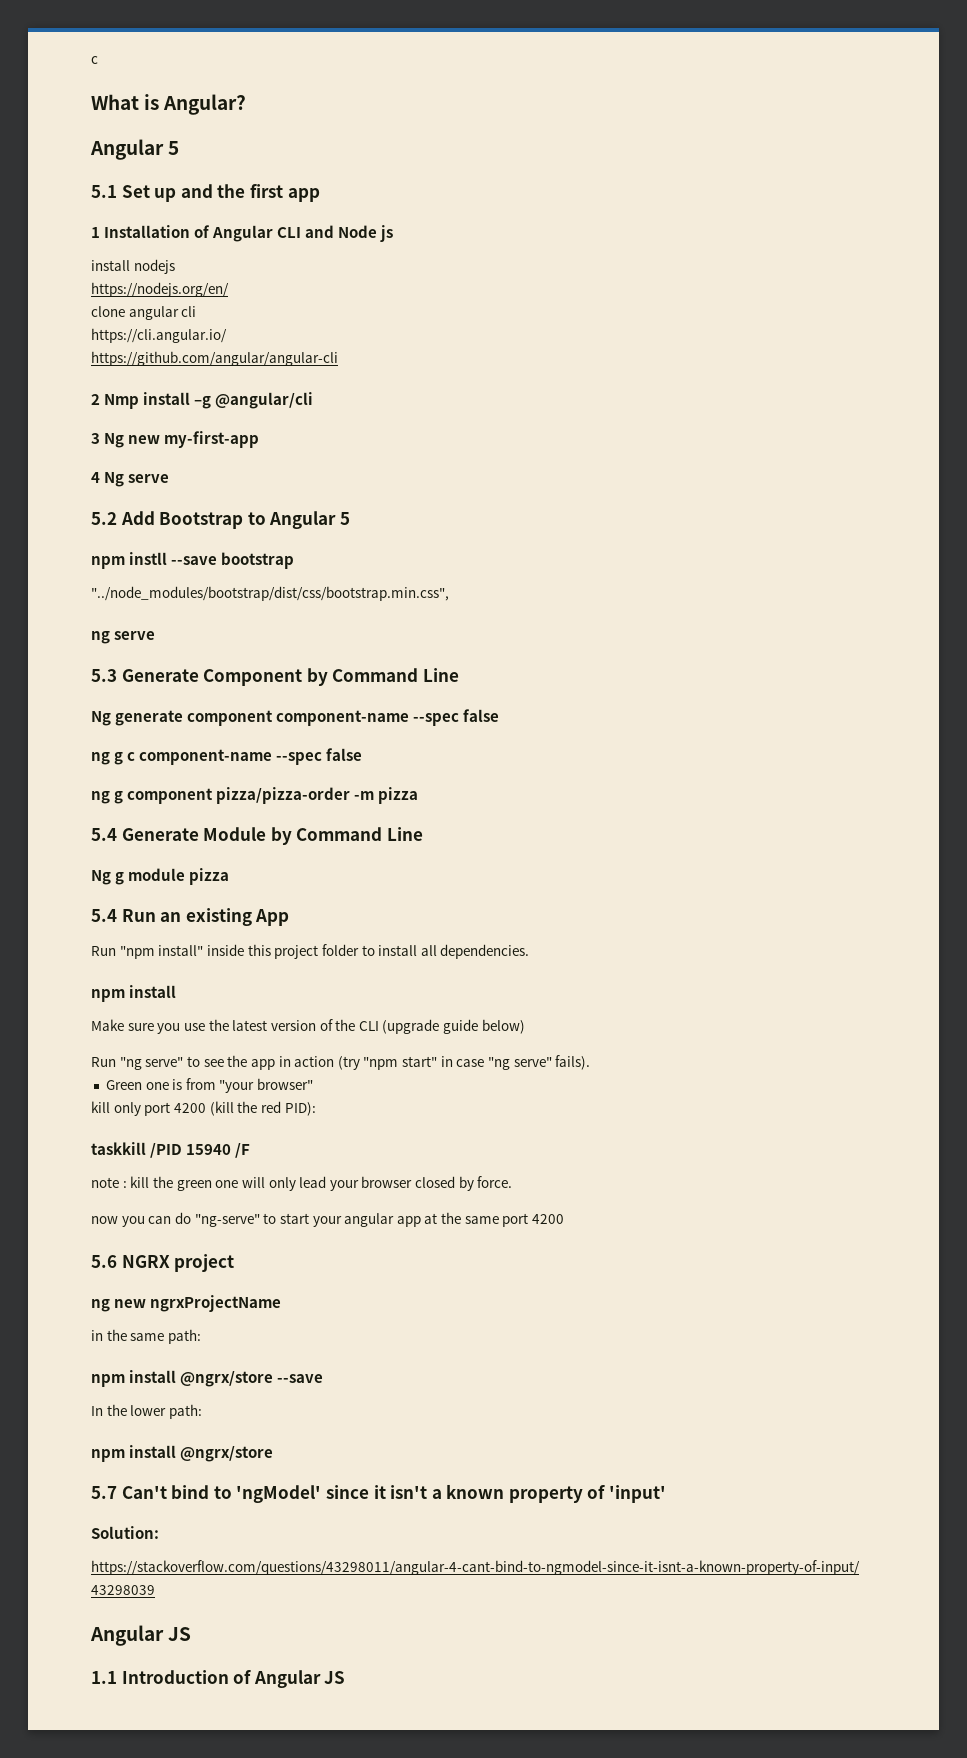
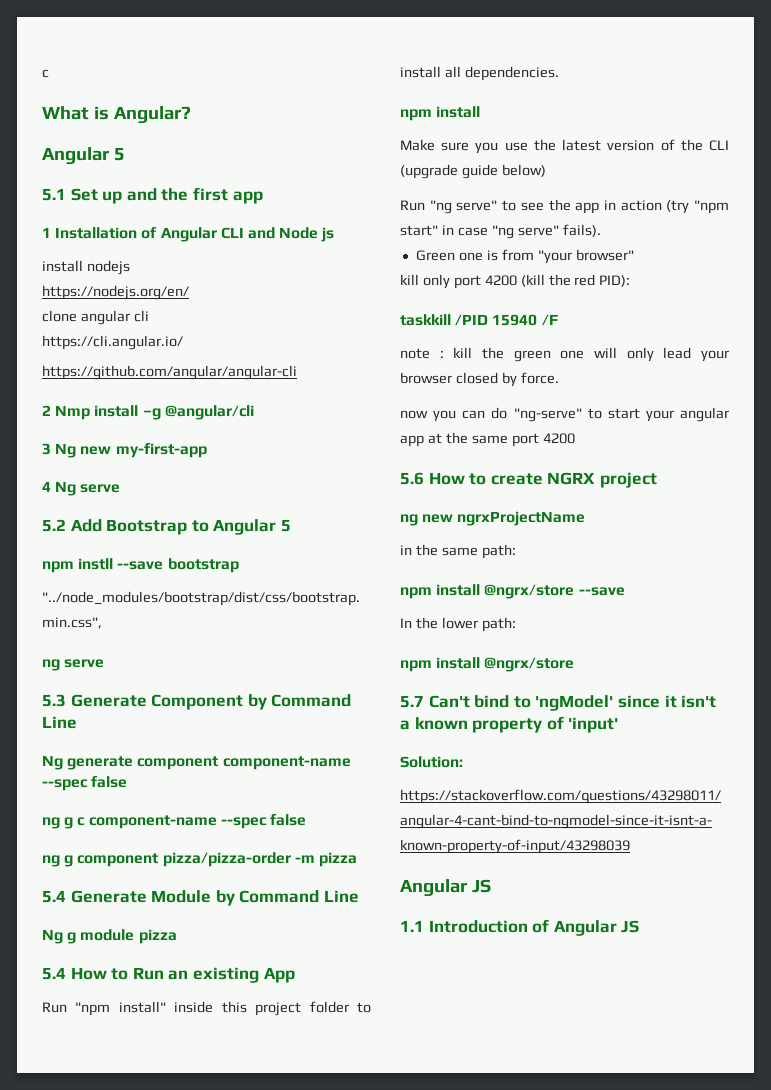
(117, 915) none -> [70,967,129,980] How to
(117, 1261) none -> [428,472,543,485] How to create

